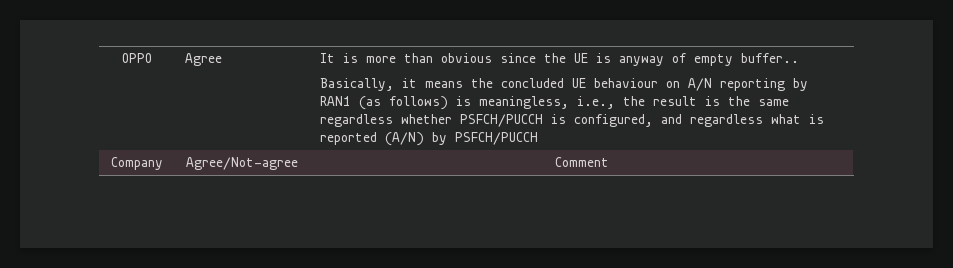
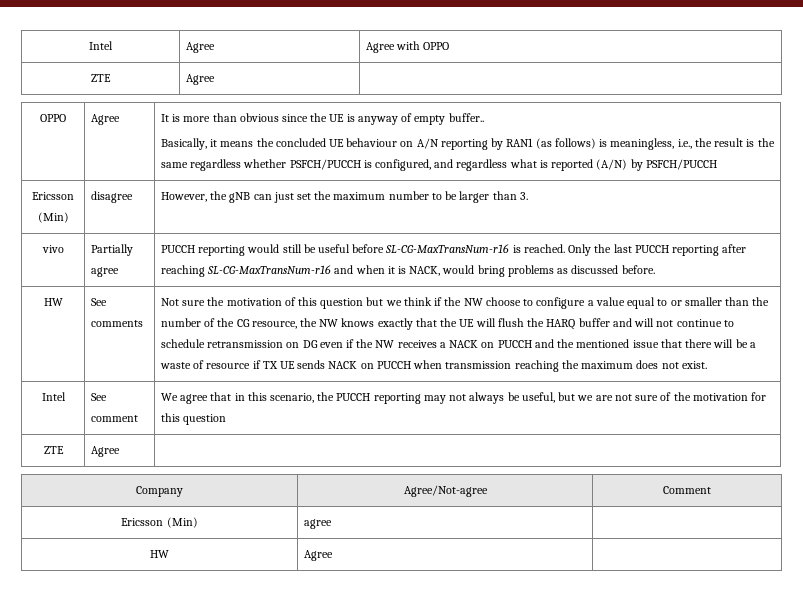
(122, 58) none -> [89,41,113,50] [185,42,215,53] [365,41,450,53] [91,74,111,82] [185,74,215,85] Intel | Agree | Agree with OPPO // ZTE | Agree | //
[111,157,163,170] [186,157,298,170] [554,157,609,167] Company | Agree/Not-agree | Comment -> [32,192,74,200] [37,212,69,223] [90,191,133,203] [160,191,528,203] [41,245,64,253] [90,244,133,256] [90,267,119,277] [160,244,747,256] [160,265,655,277] [43,298,63,306] [90,298,107,306] [90,320,143,327] [160,297,770,309] [160,318,734,330] [160,339,756,348] [159,360,707,372] [41,392,66,401] [90,393,107,401] [90,415,138,422] [160,392,767,404] [160,413,227,425] [43,446,64,454] [90,446,120,457] [136,486,183,497] [403,485,488,497] [663,486,711,494] [121,517,198,528] [303,519,332,529] [150,550,169,558] [303,550,333,561] Ericsson (Min) | disagree | However, the gNB can just set the maximum number to be larger than 3. // vivo | Partially agree | PUCCH reporting would still be useful before SL-CG-MaxTransNum-r16 is reached. Only the last PUCCH reporting after reaching SL-CG-MaxTransNum-r16 and when it is NACK, would bring problems as discussed before. // HW | See comments | Not sure the motivation of this question but we think if the NW choose to configure a value equal to or smaller than the number of the CG resource, the NW knows exactly that the UE will flush the HARQ buffer and will not continue to schedule retransmission on DG even if the NW receives a NACK on PUCCH and the mentioned issue that there will be a waste of resource if TX UE sends NACK on PUCCH when transmission reaching the maximum does not exist. // Intel | See comment | We agree that in this scenario, the PUCCH reporting may not always be useful, but we are not sure of the motivation for this question // ZTE | Agree | // Company | Agree/Not-agree | Comment // Ericsson (Min) | agree | // HW | Agree |

